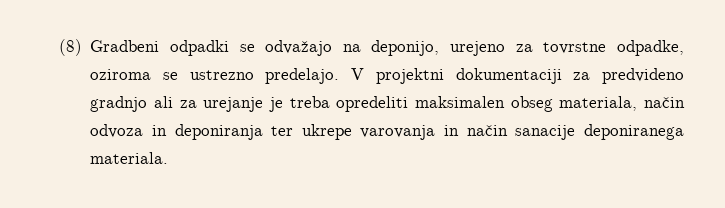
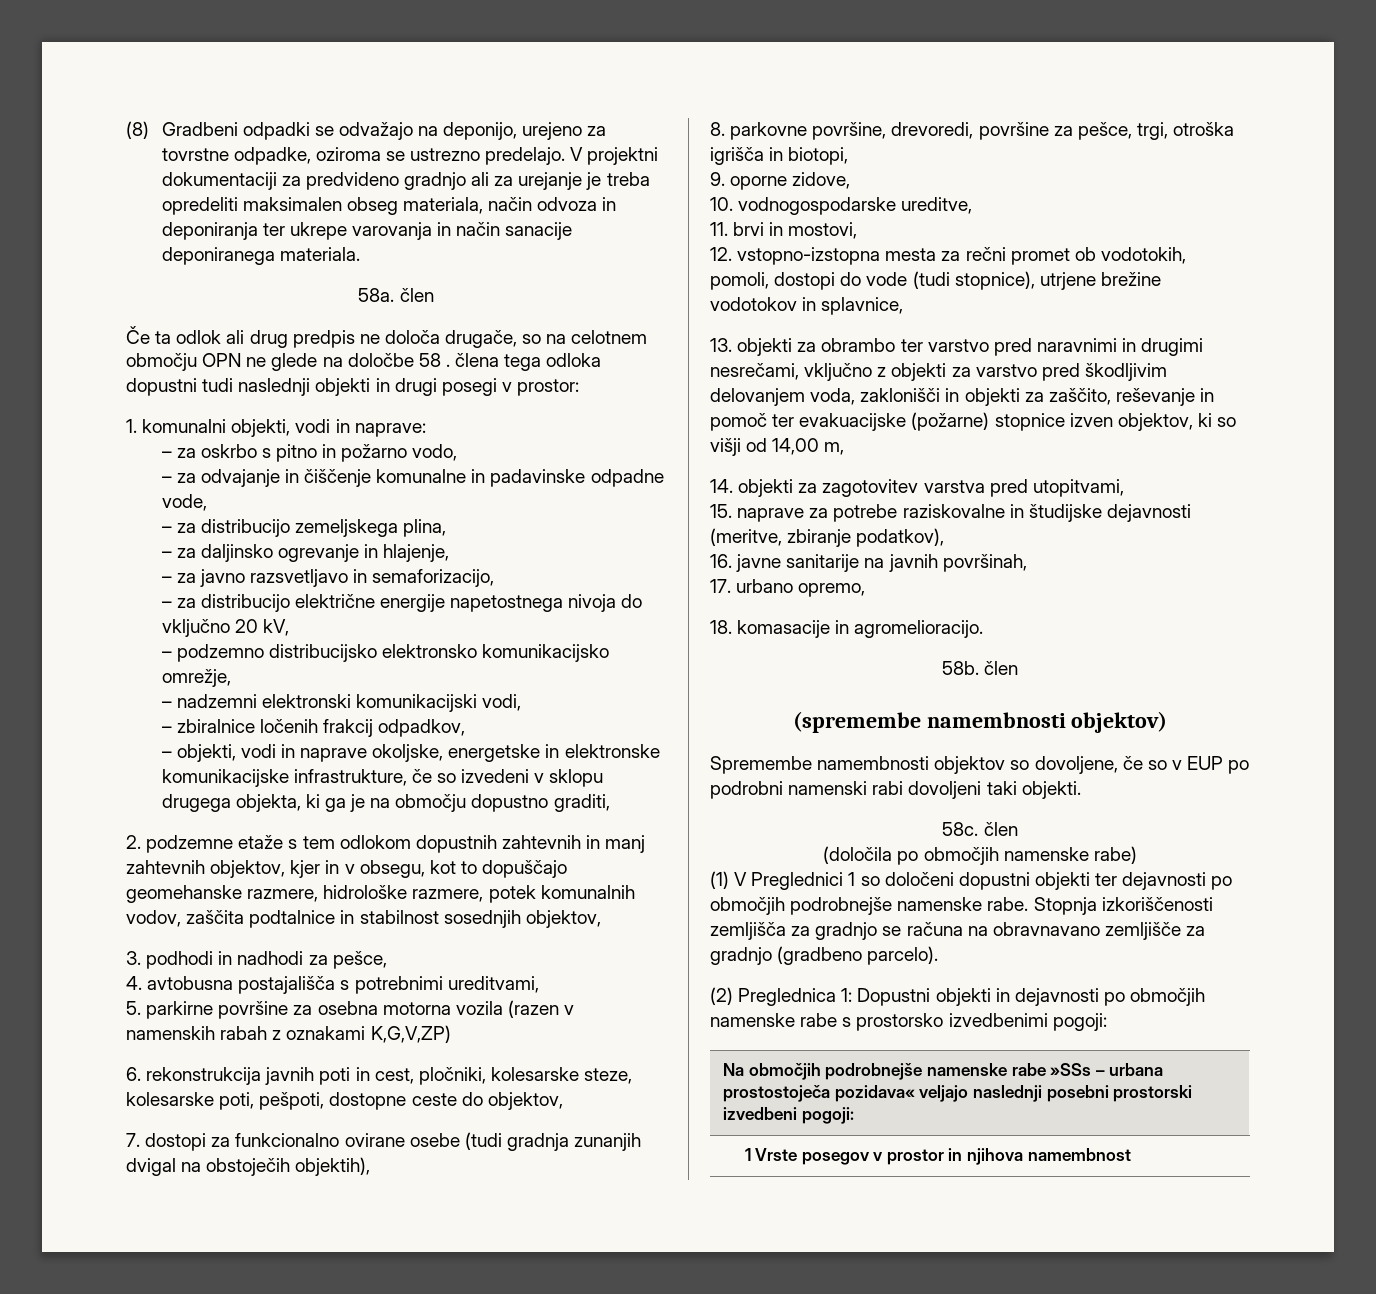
(169, 158) none -> [358,288,434,302] [126,326,648,348] [126,353,602,371] [126,378,580,396] [126,419,426,437] [161,444,458,462] [161,469,664,487] [161,494,207,511] [161,519,447,537] [161,544,450,562] [161,569,495,587] [161,594,643,612] [161,619,289,637] [161,644,610,662] [161,669,231,687] [161,694,522,712] [161,719,466,737] [161,744,660,762] [161,769,604,787] [161,794,610,812] [126,835,646,853] [126,860,568,878] [126,885,635,903] [126,910,601,928] [126,951,387,969] [126,976,539,994] [126,1000,575,1019] [126,1025,451,1043] [126,1067,633,1085] [126,1092,563,1110] [126,1132,642,1151] [126,1157,371,1176] [710,122,1235,140] [710,147,849,165] [710,172,851,190] [710,197,973,215] [710,222,858,239] [710,247,1186,265] [710,271,1161,290] [710,297,904,315] [710,338,1204,356] [710,363,1167,381] [710,388,1215,406] [710,412,1237,431] [710,438,845,456] [710,479,1124,497] [710,504,1191,522] [710,528,945,547] [710,554,1027,572] [710,579,866,597] [710,620,984,638] [941,661,1019,675] [792,711,1168,733] [710,756,1250,774] [710,781,1081,799] [942,822,1018,836] [823,846,1137,865] [710,871,1233,890] [710,897,1213,915] [710,922,1206,940] [710,946,939,965] [710,987,1206,1006] [710,1013,1107,1031] [723,1063,1164,1080] [723,1085,1193,1102] [723,1107,854,1124] [744,1148,1131,1165] // 58a. člen // Če ta odlok ali drug predpis ne določa drugače, so na celotnem območju OPN ne glede na določbe 58 . člena tega odloka dopustni tudi naslednji objekti in drugi posegi v prostor: // 1. komunalni objekti, vodi in naprave: // – za oskrbo s pitno in požarno vodo, // – za odvajanje in čiščenje komunalne in padavinske odpadne vode, // – za distribucijo zemeljskega plina, // – za daljinsko ogrevanje in hlajenje, // – za javno razsvetljavo in semaforizacijo, // – za distribucijo električne energije napetostnega nivoja do vključno 20 kV, // – podzemno distribucijsko elektronsko komunikacijsko omrežje, // – nadzemni elektronski komunikacijski vodi, // – zbiralnice ločenih frakcij odpadkov, // – objekti, vodi in naprave okoljske, energetske in elektronske komunikacijske infrastrukture, če so izvedeni v sklopu drugega objekta, ki ga je na območju dopustno graditi, // 2. podzemne etaže s tem odlokom dopustnih zahtevnih in manj zahtevnih objektov, kjer in v obsegu, kot to dopuščajo geomehanske razmere, hidrološke razmere, potek komunalnih vodov, zaščita podtalnice in stabilnost sosednjih objektov, // 3. podhodi in nadhodi za pešce, // 4. avtobusna postajališča s potrebnimi ureditvami, // 5. parkirne površine za osebna motorna vozila (razen v namenskih rabah z oznakami K,G,V,ZP) // 6. rekonstrukcija javnih poti in cest, pločniki, kolesarske steze, kolesarske poti, pešpoti, dostopne ceste do objektov, // 7. dostopi za funkcionalno ovirane osebe (tudi gradnja zunanjih dvigal na obstoječih objektih), // 8. parkovne površine, drevoredi, površine za pešce, trgi, otroška igrišča in biotopi, // 9. oporne zidove, // 10. vodnogospodarske ureditve, // 11. brvi in mostovi, // 12. vstopno-izstopna mesta za rečni promet ob vodotokih, pomoli, dostopi do vode (tudi stopnice), utrjene brežine vodotokov in splavnice, // 13. objekti za obrambo ter varstvo pred naravnimi in drugimi nesrečami, vključno z objekti za varstvo pred škodljivim delovanjem voda, zaklonišči in objekti za zaščito, reševanje in pomoč ter evakuacijske (požarne) stopnice izven objektov, ki so višji od 14,00 m, // 14. objekti za zagotovitev varstva pred utopitvami, // 15. naprave za potrebe raziskovalne in študijske dejavnosti (meritve, zbiranje podatkov), // 16. javne sanitarije na javnih površinah, // 17. urbano opremo, // 18. komasacije in agromelioracijo. // 58b. člen // (spremembe namembnosti objektov) // Spremembe namembnosti objektov so dovoljene, če so v EUP po podrobni namenski rabi dovoljeni taki objekti. // 58c. člen // (določila po območjih namenske rabe) // (1) V Preglednici 1 so določeni dopustni objekti ter dejavnosti po območjih podrobnejše namenske rabe. Stopnja izkoriščenosti zemljišča za gradnjo se računa na obravnavano zemljišče za gradnjo (gradbeno parcelo). // (2) Preglednica 1: Dopustni objekti in dejavnosti po območjih namenske rabe s prostorsko izvedbenimi pogoji: // Na območjih podrobnejše namenske rabe »SSs – urbana prostostoječa pozidava« veljajo naslednji posebni prostorski izvedbeni pogoji: // 1 Vrste posegov v prostor in njihova namembnost

